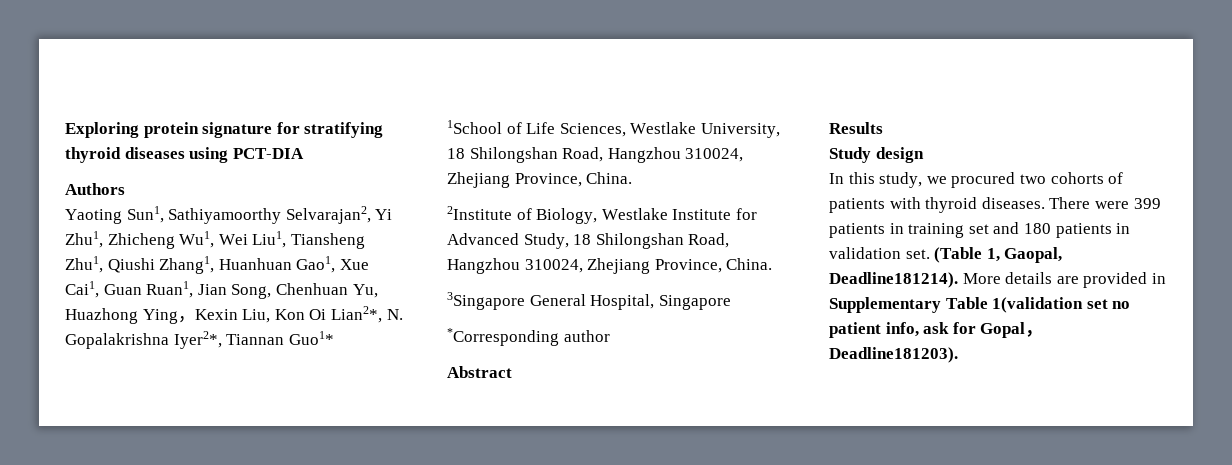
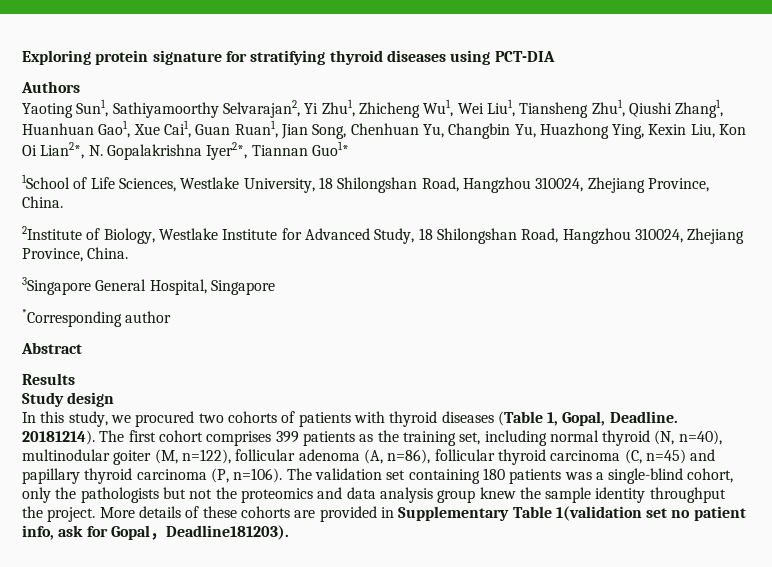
[65,308,195,324] Huazhong Ying， -> [448,123,645,139] Changbin Yu, Huazhong Ying,
[981,197,1161,209] [829,222,1131,238] [829,247,1063,263] [829,272,1053,288] diseases. There were 399 patients in training set and 180 patients in validation set. (Table 1, Gaopal, Deadline181214). More details -> [441,411,678,426] [22,430,722,446] [22,449,716,465] [22,468,734,484] [22,487,726,503] [22,506,290,522] diseases (Table 1, Gopal, Deadline. 20181214). The first cohort comprises 399 patients as the training set, including normal thyroid (N, n=40), multinodular goiter (M, n=122), follicular adenoma (A, n=86), follicular thyroid carcinoma (C, n=45) and papillary thyroid carcinoma (P, n=106). The validation set containing 180 patients was a single-blind cohort, only the pathologists but not the proteomics and data analysis group knew the sample identity throughput the project. More details of these cohorts

